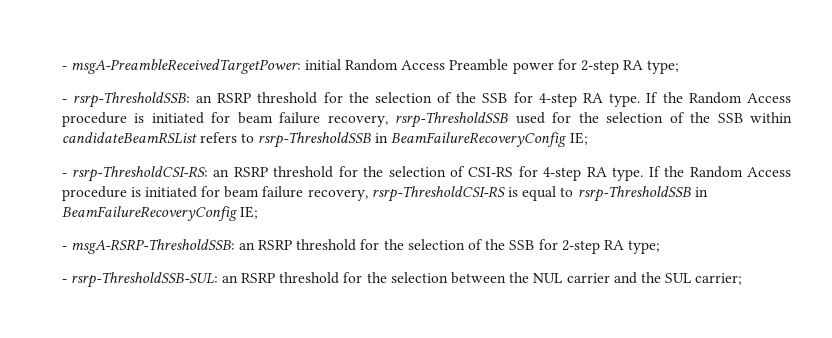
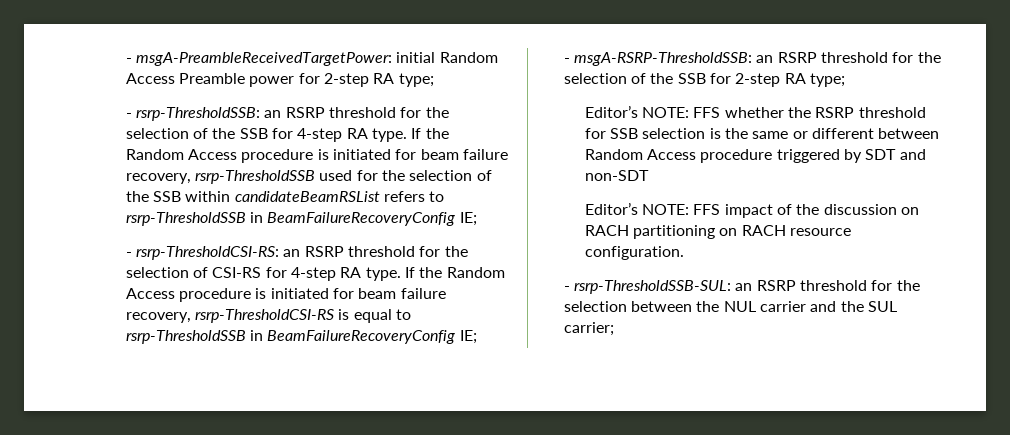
(661, 247) none -> [584,105,926,118] [584,128,940,139] [584,149,926,163] [584,170,649,181] [584,202,919,218] [584,225,851,239] [584,246,684,260] // Editor’s NOTE: FFS whether the RSRP threshold for SSB selection is the same or different between Random Access procedure triggered by SDT and non-SDT // Editor’s NOTE: FFS impact of the discussion on RACH partitioning on RACH resource configuration.

